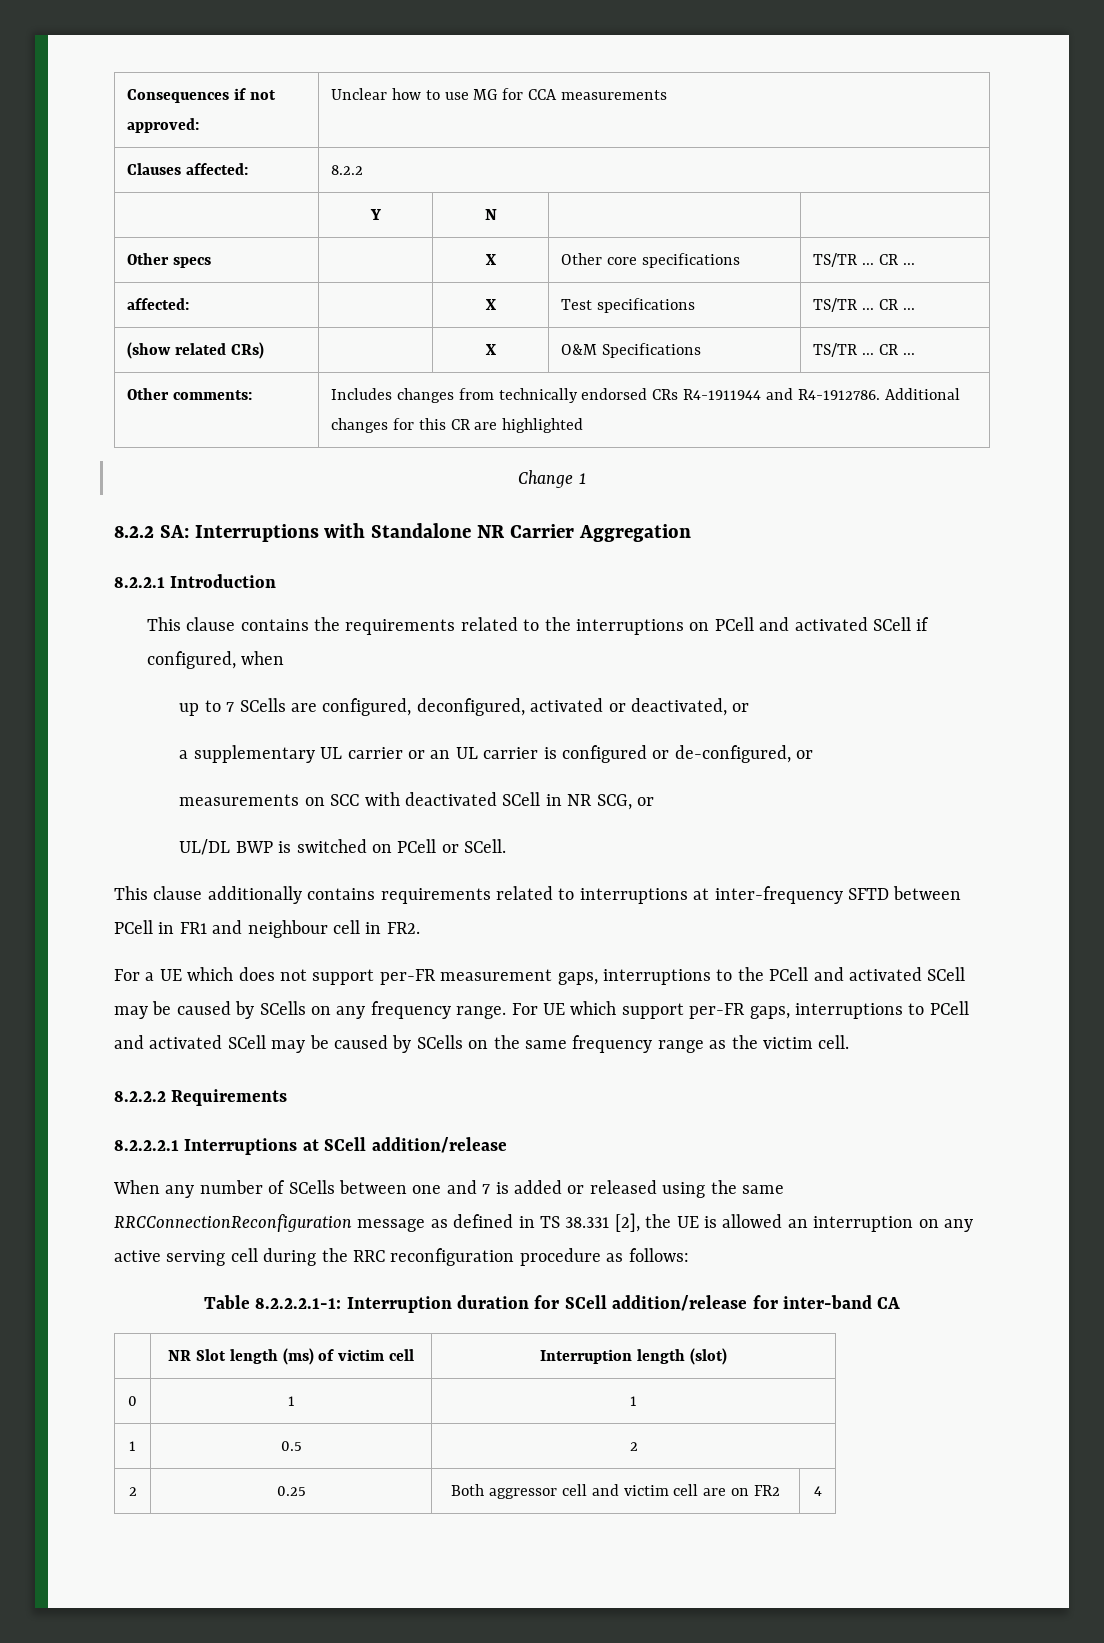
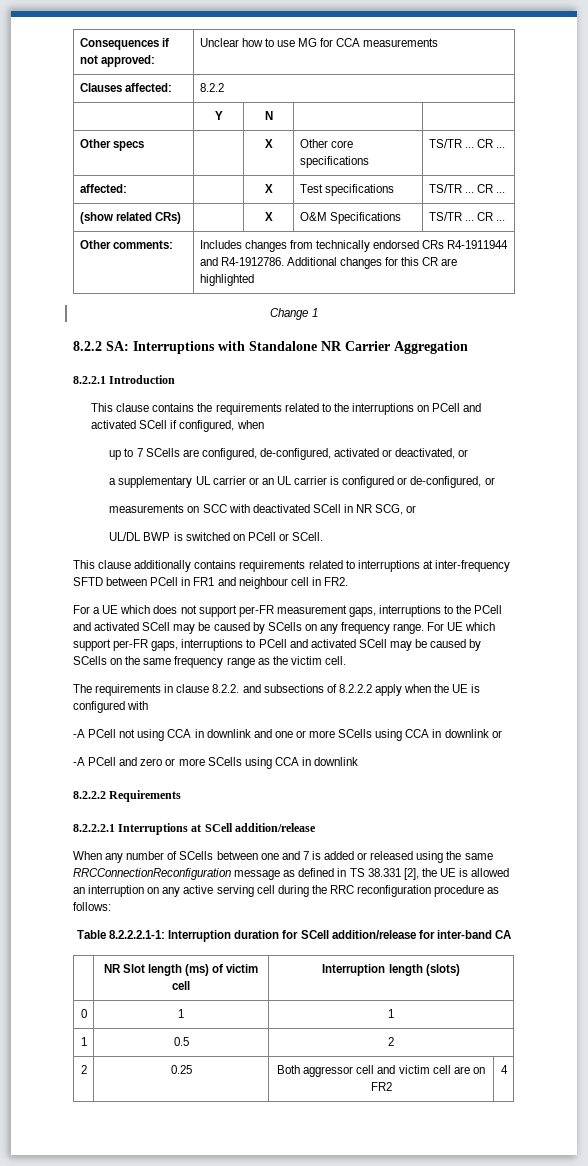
[416,698,525,716] deconfigured, -> [259,448,331,460] de-configured,
(850, 1042) none -> [73,684,481,696] [73,701,149,713] [73,729,502,741] [73,757,359,769] // The requirements in clause 8.2.2. and subsections of 8.2.2.2 apply when the UE is configured with // -A PCell not using CCA in downlink and one or more SCells using CCA in downlink or // -A PCell and zero or more SCells using CCA in downlink
[689,1348,727,1365] (slot) -> [425,964,460,976] (slots)

